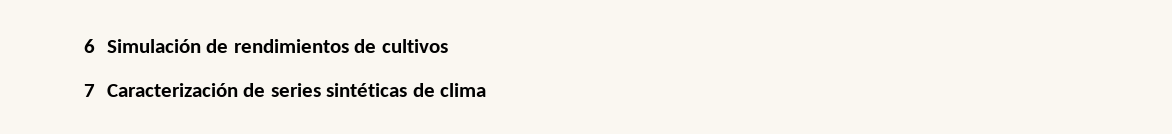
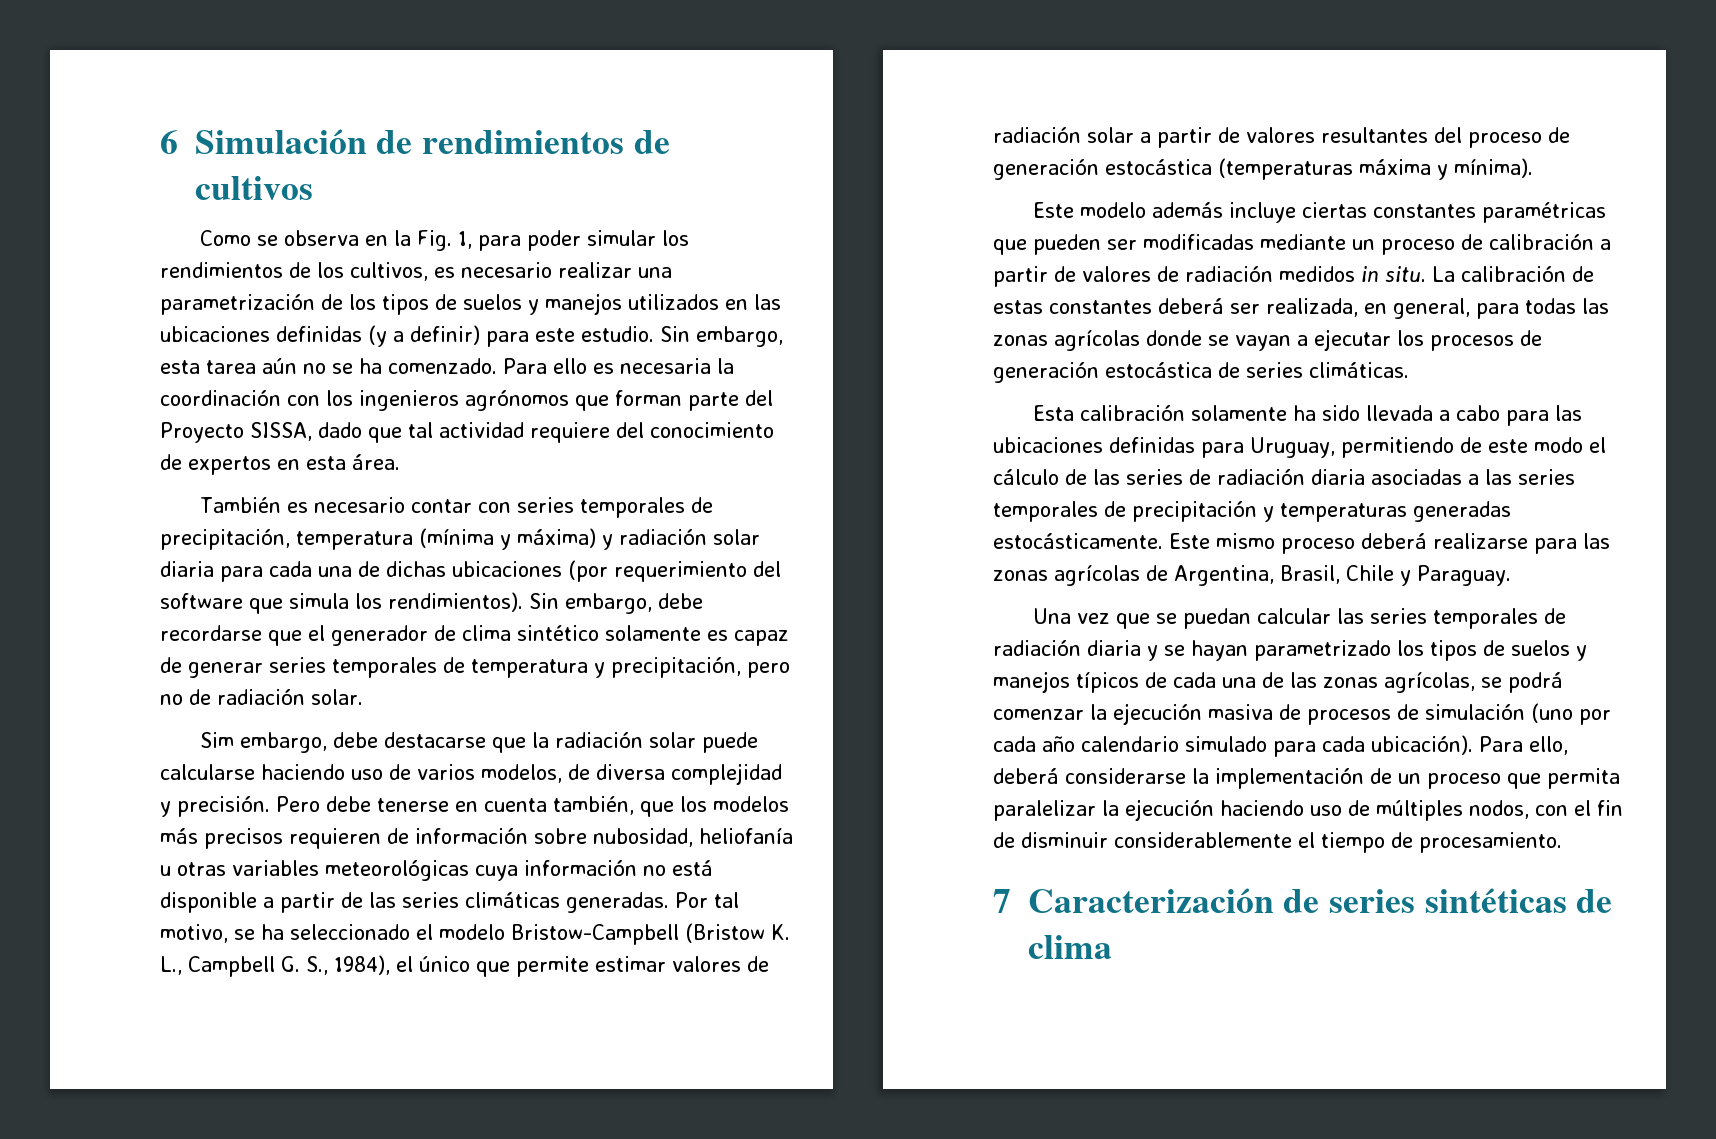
(448, 46) none -> [199,230,689,251] [160,262,672,281] [160,293,781,315] [160,325,783,347] [160,358,734,374] [160,390,773,411] [160,422,774,443] [160,454,400,475] [199,497,713,518] [160,528,760,550] [160,560,781,582] [160,592,703,614] [160,625,789,646] [160,657,790,678] [160,689,363,705] [199,732,758,753] [160,763,782,785] [160,796,789,817] [160,828,793,849] [160,860,713,881] [160,892,739,913] [160,923,790,945] [160,955,769,977] [993,127,1570,148] [993,158,1533,180] [1032,202,1606,223] [993,234,1611,255] [993,266,1594,287] [993,298,1609,319] [993,329,1542,351] [993,362,1409,383] [1032,405,1582,426] [993,437,1606,458] [993,469,1575,485] [993,501,1511,522] [993,533,1610,554] [993,565,1511,586] [1032,608,1566,629] [993,640,1587,661] [993,671,1563,693] [993,703,1611,725] [993,735,1568,757] [993,768,1620,789] [993,799,1623,821] [993,832,1562,853] // Como se observa en la Fig. 1, para poder simular los rendimientos de los cultivos, es necesario realizar una parametrización de los tipos de suelos y manejos utilizados en las ubicaciones definidas (y a definir) para este estudio. Sin embargo, esta tarea aún no se ha comenzado. Para ello es necesaria la coordinación con los ingenieros agrónomos que forman parte del Proyecto SISSA, dado que tal actividad requiere del conocimiento de expertos en esta área. // También es necesario contar con series temporales de precipitación, temperatura (mínima y máxima) y radiación solar diaria para cada una de dichas ubicaciones (por requerimiento del software que simula los rendimientos). Sin embargo, debe recordarse que el generador de clima sintético solamente es capaz de generar series temporales de temperatura y precipitación, pero no de radiación solar. // Sim embargo, debe destacarse que la radiación solar puede calcularse haciendo uso de varios modelos, de diversa complejidad y precisión. Pero debe tenerse en cuenta también, que los modelos más precisos requieren de información sobre nubosidad, heliofanía u otras variables meteorológicas cuya información no está disponible a partir de las series climáticas generadas. Por tal motivo, se ha seleccionado el modelo Bristow-Campbell (Bristow K. L., Campbell G. S., 1984), el único que permite estimar valores de radiación solar a partir de valores resultantes del proceso de generación estocástica (temperaturas máxima y mínima). // Este modelo además incluye ciertas constantes paramétricas que pueden ser modificadas mediante un proceso de calibración a partir de valores de radiación medidos in situ. La calibración de estas constantes deberá ser realizada, en general, para todas las zonas agrícolas donde se vayan a ejecutar los procesos de generación estocástica de series climáticas. // Esta calibración solamente ha sido llevada a cabo para las ubicaciones definidas para Uruguay, permitiendo de este modo el cálculo de las series de radiación diaria asociadas a las series temporales de precipitación y temperaturas generadas estocásticamente. Este mismo proceso deberá realizarse para las zonas agrícolas de Argentina, Brasil, Chile y Paraguay. // Una vez que se puedan calcular las series temporales de radiación diaria y se hayan parametrizado los tipos de suelos y manejos típicos de cada una de las zonas agrícolas, se podrá comenzar la ejecución masiva de procesos de simulación (uno por cada año calendario simulado para cada ubicación). Para ello, deberá considerarse la implementación de un proceso que permita paralelizar la ejecución haciendo uso de múltiples nodos, con el fin de disminuir considerablemente el tiempo de procesamiento.

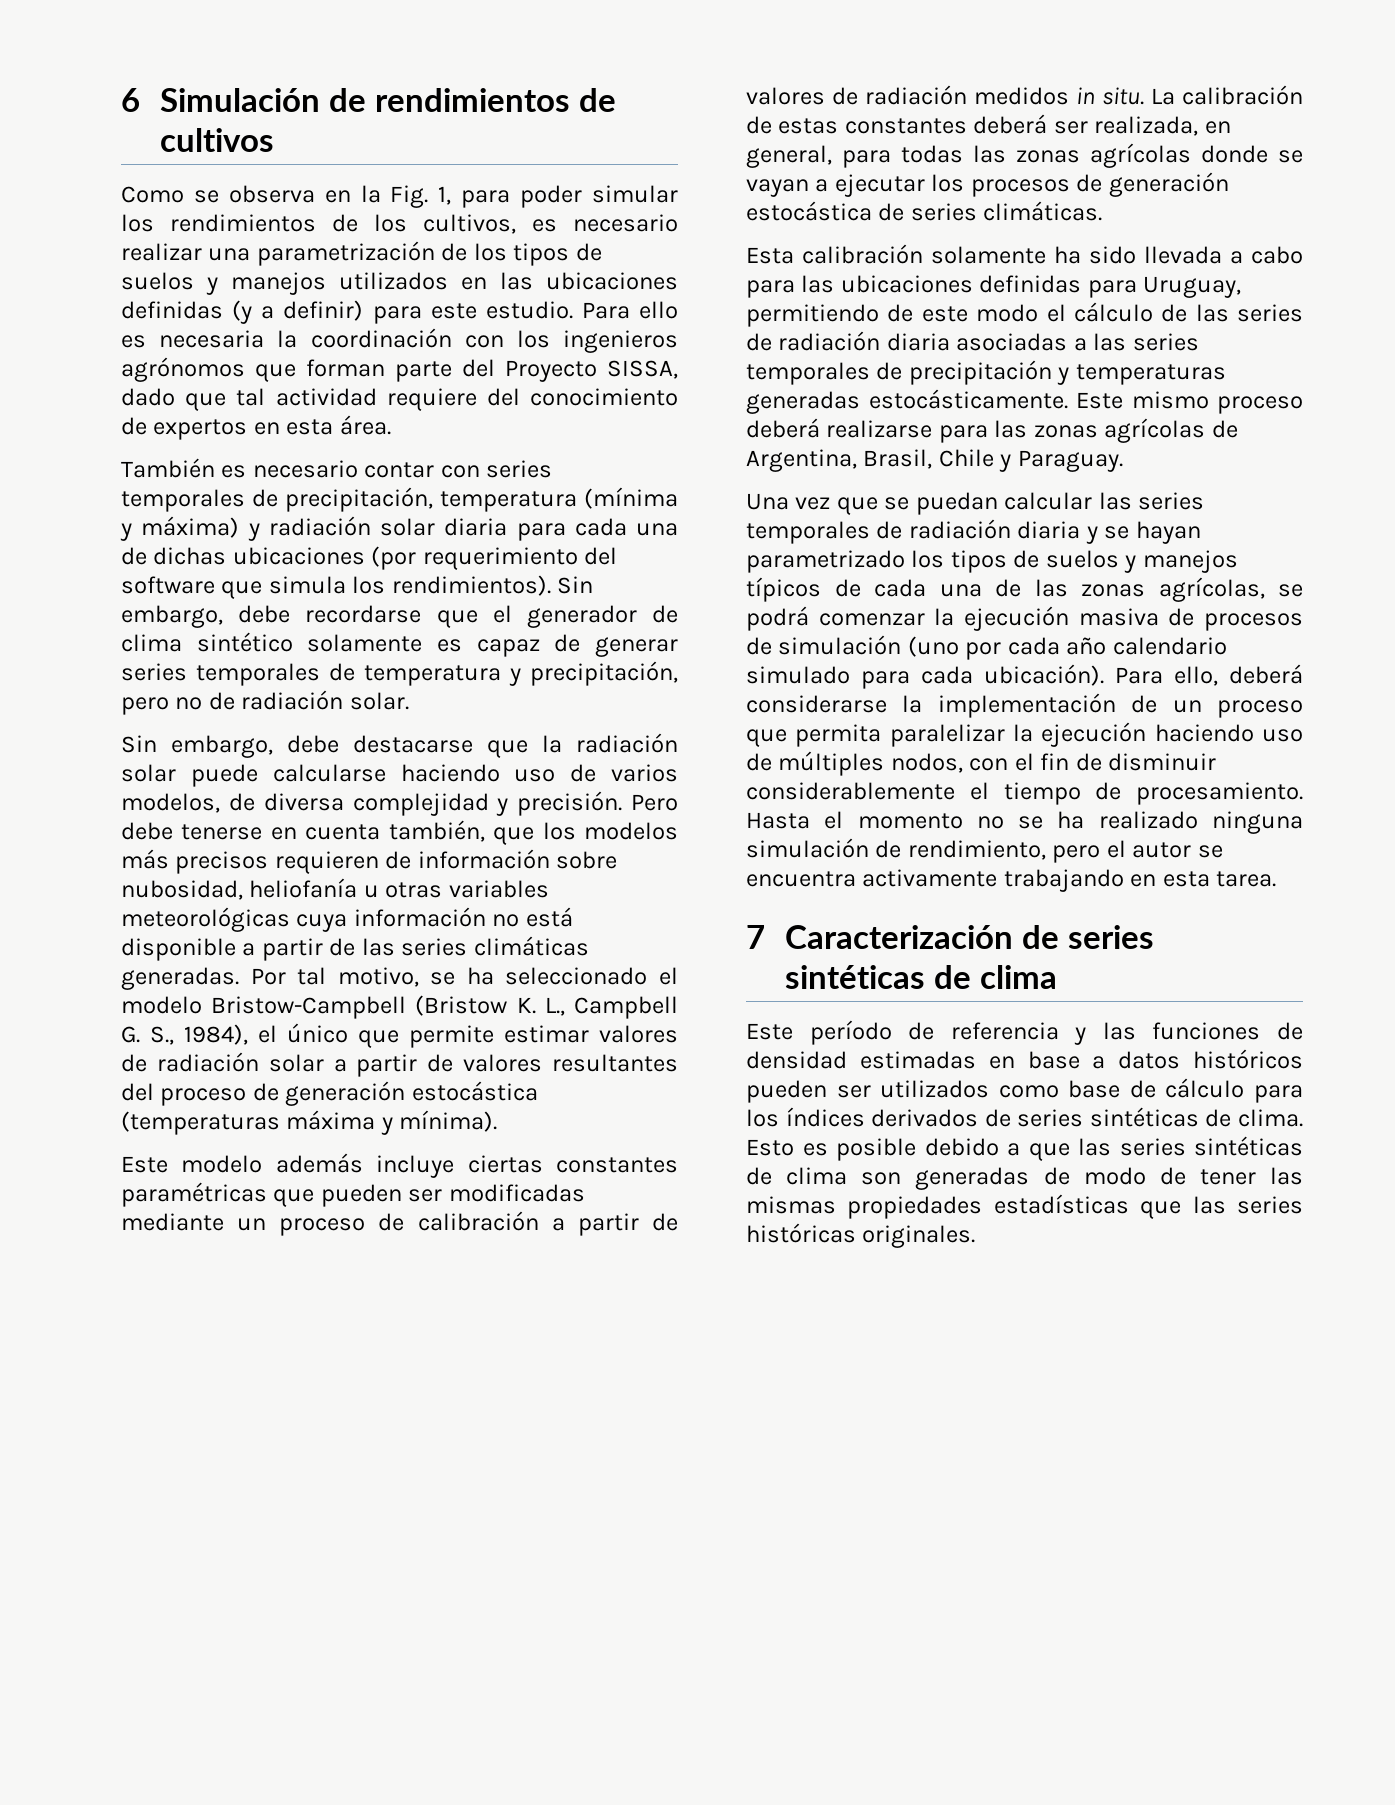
[660,326,783,347] [160,358,497,374] Sin embargo, esta tarea aún no se ha comenzado. -> (573, 310) none
[199,732,234,748] Sim -> [121,735,157,753] Sin
(1562, 842) none -> [746,811,1303,834] [746,838,1223,863] [746,869,1277,892] Hasta el momento no se ha realizado ninguna simulación de rendimiento, pero el autor se encuentra activamente trabajando en esta tarea.
(1112, 947) none -> [746,1020,1303,1045] [746,1049,1303,1069] [746,1078,1303,1103] [746,1107,1303,1127] [746,1136,1303,1161] [746,1167,1303,1190] [746,1194,1303,1219] [746,1223,976,1248] // Este período de referencia y las funciones de densidad estimadas en base a datos históricos pueden ser utilizados como base de cálculo para los índices derivados de series sintéticas de clima. Esto es posible debido a que las series sintéticas de clima son generadas de modo de tener las mismas propiedades estadísticas que las series históricas originales.

